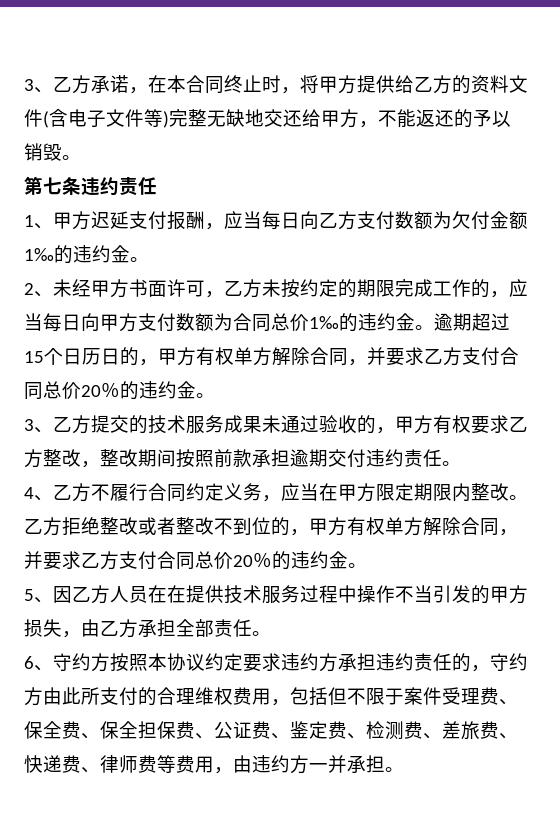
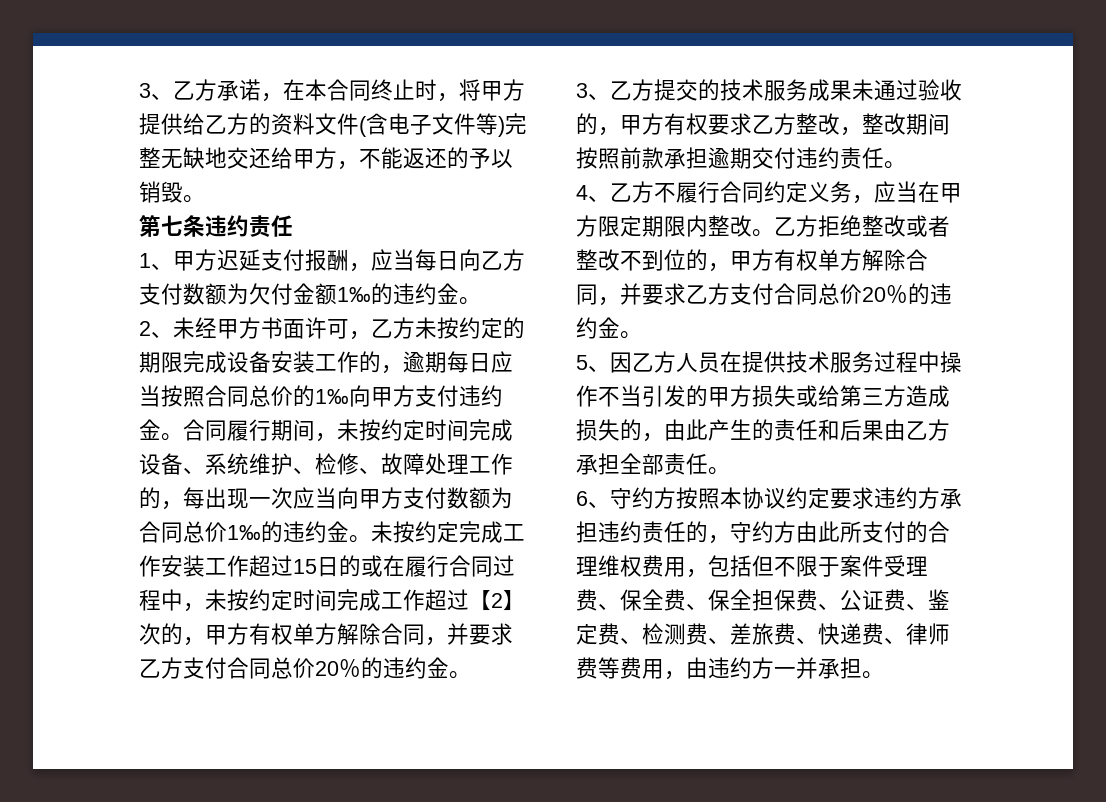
[433,279,528,298] [24,313,81,332] 工作的，应当每日 -> [227,351,513,374] [139,385,503,407] [139,419,513,442] [139,453,513,475] [139,487,337,510] 设备安装工作的，逾期每日应当按照合同总价的1‰向甲方支付违约金。合同履行期间，未按约定时间完成设备、系统维护、检修、故障处理工作的，每出现一次应当
[434,313,510,331] [24,348,120,365] 逾期超过15个日历日 -> [371,521,525,543] [139,555,515,577] [139,589,525,612] [139,623,161,645] 未按约定完成工作安装工作超过15日的或在履行合同过程中，未按约定时间完成工作超过【2】次
[167,585,186,603] 在 -> (742, 361) none
[62,631,81,638] ， -> [796,385,950,407] [576,419,884,442] 或给第三方造成损失的，由此产生的责任和后果

